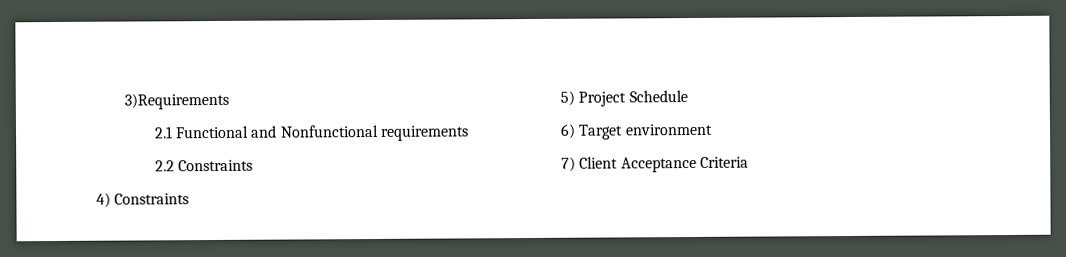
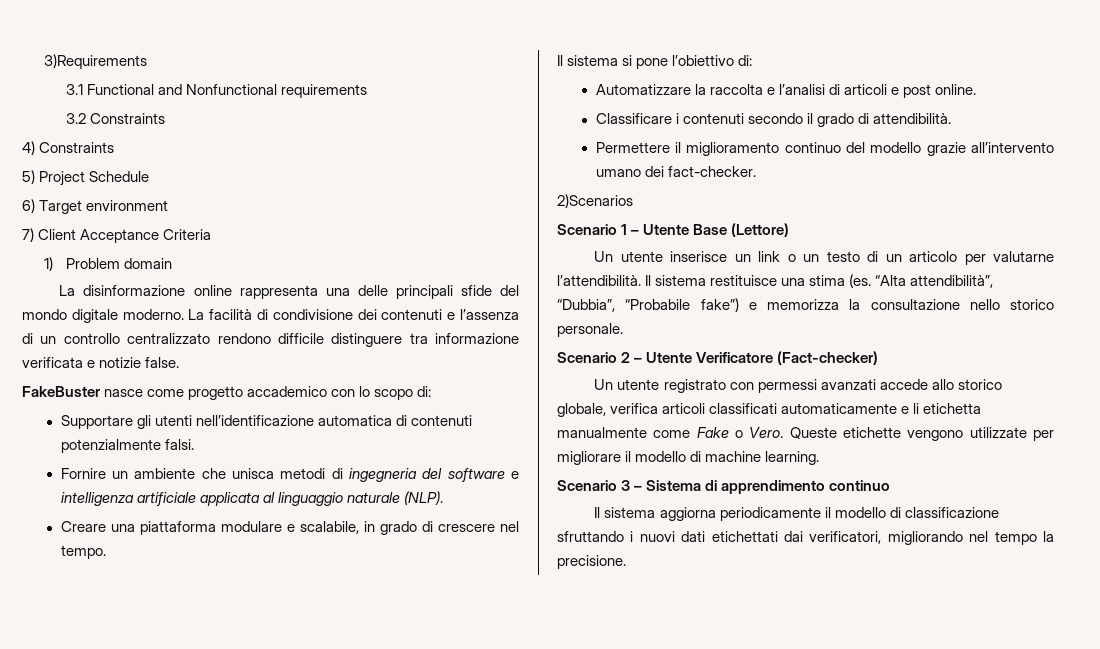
[153,126,173,139] 2.1 -> [66,84,84,95] 3.1
[154,160,175,172] 2.2 -> [66,113,87,124] 3.2
(749, 162) none -> [44,257,173,271] [59,285,520,299] [22,309,520,323] [22,333,519,347] [22,357,180,368] [22,386,432,400] [60,415,472,429] [60,439,194,453] [60,468,519,482] [60,491,443,506] [60,521,519,535] [60,545,106,559] [557,55,753,69] [595,84,977,98] [595,113,951,127] [595,142,1054,156] [595,166,756,177] [557,194,633,208] [557,223,790,237] [594,251,1054,265] [557,274,994,288] [557,298,1054,312] [557,323,623,337] [557,351,879,365] [594,379,1002,393] [557,403,982,417] [557,427,1054,441] [557,451,820,465] [557,480,891,494] [594,507,999,521] [557,531,1054,545] [557,555,626,569] // 1) Problem domain // La disinformazione online rappresenta una delle principali sfide del mondo digitale moderno. La facilità di condivisione dei contenuti e l’assenza di un controllo centralizzato rendono difficile distinguere tra informazione verificata e notizie false. // FakeBuster nasce come progetto accademico con lo scopo di: // Supportare gli utenti nell’identificazione automatica di contenuti potenzialmente falsi. // Fornire un ambiente che unisca metodi di ingegneria del software e intelligenza artificiale applicata al linguaggio naturale (NLP). // Creare una piattaforma modulare e scalabile, in grado di crescere nel tempo. // Il sistema si pone l’obiettivo di: // Automatizzare la raccolta e l’analisi di articoli e post online. // Classificare i contenuti secondo il grado di attendibilità. // Permettere il miglioramento continuo del modello grazie all’intervento umano dei fact-checker. // 2)Scenarios // Scenario 1 – Utente Base (Lettore) // Un utente inserisce un link o un testo di un articolo per valutarne l’attendibilità. Il sistema restituisce una stima (es. “Alta attendibilità”, “Dubbia”, “Probabile fake”) e memorizza la consultazione nello storico personale. // Scenario 2 – Utente Verificatore (Fact-checker) // Un utente registrato con permessi avanzati accede allo storico globale, verifica articoli classificati automaticamente e li etichetta manualmente come Fake o Vero. Queste etichette vengono utilizzate per migliorare il modello di machine learning. // Scenario 3 – Sistema di apprendimento continuo // Il sistema aggiorna periodicamente il modello di classificazione sfruttando i nuovi dati etichettati dai verificatori, migliorando nel tempo la precisione.

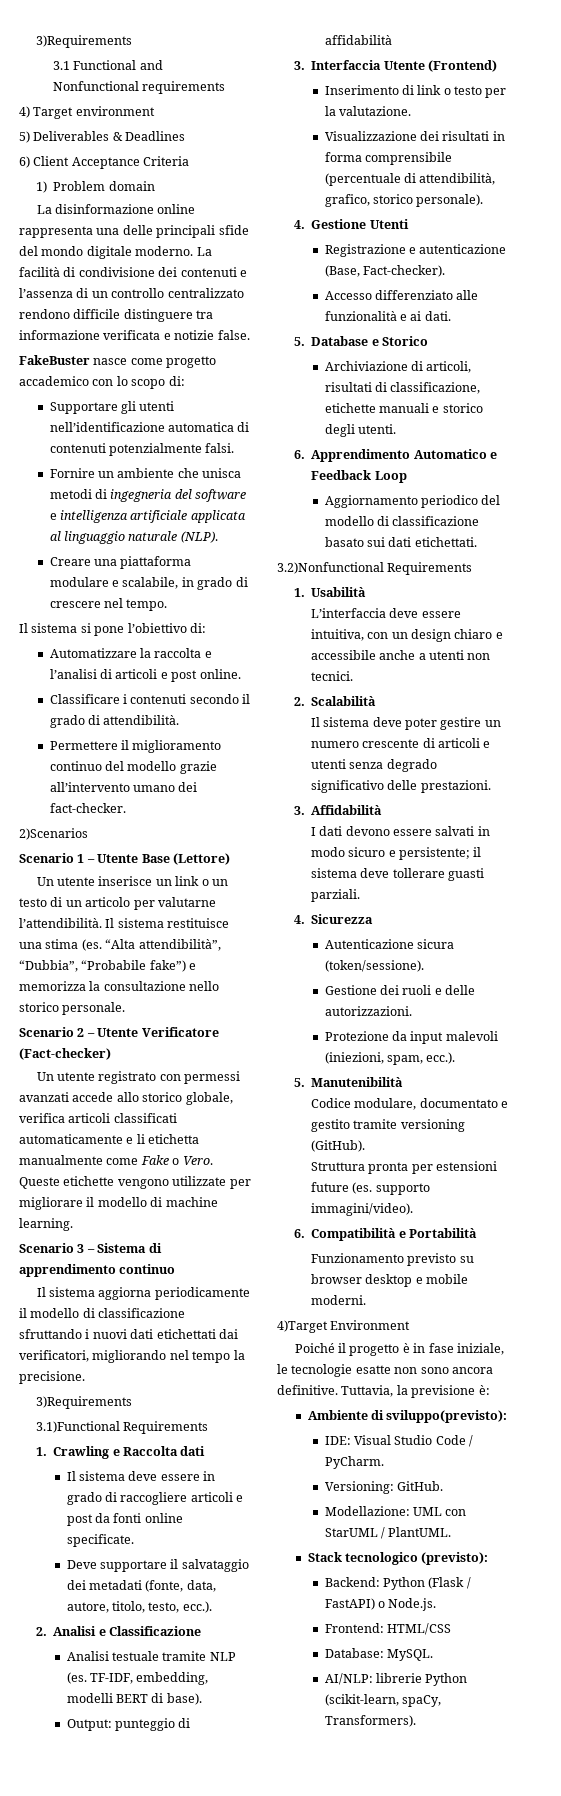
[66,113,166,124] // 3.2 Constraints -> (226, 87) none
[39,142,115,153] [22,170,150,186] [22,199,169,214] [22,228,34,242] Constraints // 5) Project Schedule // 6) Target environment // 7) -> [33,106,155,119] [19,131,186,143] [19,156,30,168] Target environment // 5) Deliverables & Deadlines // 6)
(626, 562) none -> [35,1396,132,1409] [35,1421,209,1434] [35,1446,206,1459] [66,1471,216,1481] [66,1492,244,1505] [66,1513,183,1526] [66,1534,134,1547] [66,1559,249,1572] [66,1580,216,1592] [66,1601,212,1613] [35,1626,201,1636] [66,1651,236,1661] [66,1672,209,1685] [66,1693,202,1705] [66,1718,191,1731] [324,35,392,45] [293,60,497,72] [324,85,507,98] [324,106,411,116] [324,131,505,141] [324,152,452,165] [324,173,496,186] [324,194,484,207] [293,219,409,229] [324,244,507,257] [324,265,445,277] [324,290,479,300] [324,311,451,321] [293,336,428,346] [324,361,472,373] [324,382,481,394] [324,403,483,413] [324,424,396,437] [293,449,497,462] [311,470,407,483] [324,495,501,508] [324,516,480,526] [324,537,477,547] [277,562,473,575] [293,587,367,597] [310,608,461,618] [310,629,503,642] [310,650,491,660] [310,671,353,681] [293,696,377,706] [310,717,501,730] [310,738,491,748] [310,759,437,772] [310,780,491,793] [293,805,383,815] [310,826,490,836] [310,847,482,860] [310,868,484,881] [310,889,360,902] [293,914,374,924] [324,939,454,949] [324,960,424,972] [324,985,476,995] [324,1006,412,1016] [324,1031,498,1044] [324,1052,456,1065] [293,1077,404,1087] [310,1098,508,1110] [310,1119,465,1132] [310,1140,365,1152] [310,1161,497,1174] [310,1182,430,1195] [310,1203,413,1216] [293,1228,477,1241] [310,1253,474,1266] [310,1274,468,1287] [310,1295,366,1305] [277,1320,411,1333] [294,1343,504,1356] [277,1364,493,1377] [277,1385,490,1398] [307,1410,508,1423] [324,1435,474,1447] [324,1456,384,1469] [324,1481,443,1494] [324,1506,467,1516] [324,1527,452,1539] [307,1552,489,1565] [324,1577,471,1590] [324,1598,437,1611] [324,1623,451,1635] [324,1648,433,1661] [324,1673,468,1686] [324,1694,441,1707] [324,1715,416,1727] // 3)Requirements // 3.1)Functional Requirements // 1. Crawling e Raccolta dati // Il sistema deve essere in grado di raccogliere articoli e post da fonti online specificate. // Deve supportare il salvataggio dei metadati (fonte, data, autore, titolo, testo, ecc.). // 2. Analisi e Classificazione // Analisi testuale tramite NLP (es. TF-IDF, embedding, modelli BERT di base). // Output: punteggio di affidabilità // 3. Interfaccia Utente (Frontend) // Inserimento di link o testo per la valutazione. // Visualizzazione dei risultati in forma comprensibile (percentuale di attendibilità, grafico, storico personale). // 4. Gestione Utenti // Registrazione e autenticazione (Base, Fact-checker). // Accesso differenziato alle funzionalità e ai dati. // 5. Database e Storico // Archiviazione di articoli, risultati di classificazione, etichette manuali e storico degli utenti. // 6. Apprendimento Automatico e Feedback Loop // Aggiornamento periodico del modello di classificazione basato sui dati etichettati. // 3.2)Nonfunctional Requirements // 1. Usabilità // L’interfaccia deve essere intuitiva, con un design chiaro e accessibile anche a utenti non tecnici. // 2. Scalabilità // Il sistema deve poter gestire un numero crescente di articoli e utenti senza degrado significativo delle prestazioni. // 3. Affidabilità // I dati devono essere salvati in modo sicuro e persistente; il sistema deve tollerare guasti parziali. // 4. Sicurezza // Autenticazione sicura (token/sessione). // Gestione dei ruoli e delle autorizzazioni. // Protezione da input malevoli (iniezioni, spam, ecc.). // 5. Manutenibilità // Codice modulare, documentato e gestito tramite versioning (GitHub). // Struttura pronta per estensioni future (es. supporto immagini/video). // 6. Compatibilità e Portabilità // Funzionamento previsto su browser desktop e mobile moderni. // 4)Target Environment // Poiché il progetto è in fase iniziale, le tecnologie esatte non sono ancora definitive. Tuttavia, la previsione è: // Ambiente di sviluppo(previsto): // IDE: Visual Studio Code / PyCharm. // Versioning: GitHub. // Modellazione: UML con StarUML / PlantUML. // Stack tecnologico (previsto): // Backend: Python (Flask / FastAPI) o Node.js. // Frontend: HTML/CSS // Database: MySQL. // AI/NLP: librerie Python (scikit-learn, spaCy, Transformers).

